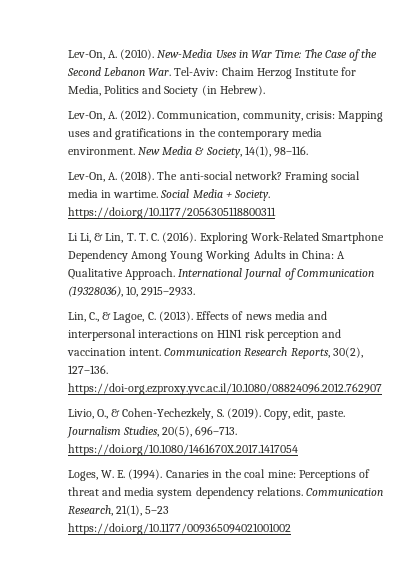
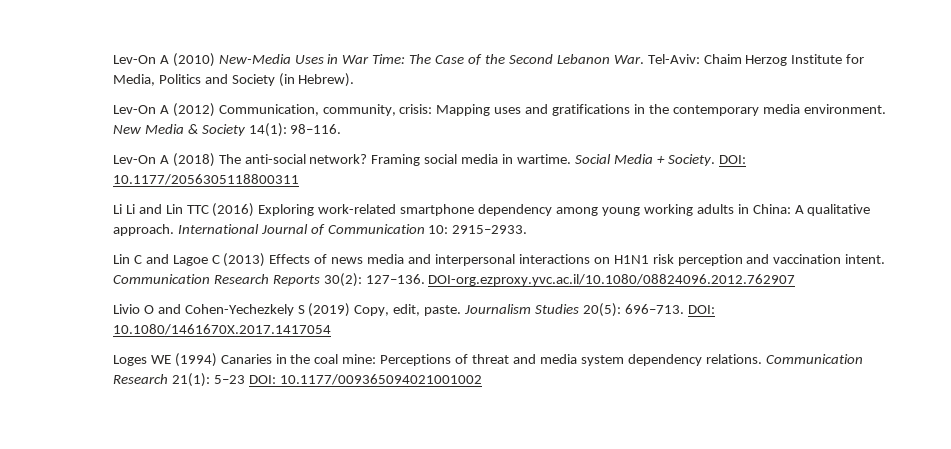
[67,49,155,60] Lev-On, A. (2010). -> [112,53,215,67] Lev-On A (2010)
[67,110,155,121] Lev-On, A. (2012). -> [112,103,215,117] Lev-On A (2012)
[205,146,271,158] Society, 14(1), -> [201,123,287,137] Society 14(1):
[67,171,155,182] Lev-On, A. (2018). -> [112,153,215,167] Lev-On A (2018)
[67,207,276,219] [67,232,385,244] [67,250,286,262] https://doi.org/10.1177/2056305118800311 // Li Li, & Lin, T. T. C. (2016). Exploring Work-Related Smartphone Dependency Among Young Working Adults -> [718,155,746,164] [112,174,299,185] [112,203,734,217] DOI: 10.1177/2056305118800311 // Li Li and Lin TTC (2016) Exploring work-related smartphone dependency among young working adults
[67,268,175,280] Qualitative Approach. -> [807,204,871,216] [112,224,174,236] qualitative approach.
[67,286,138,297] (19328036), 10, -> [428,225,449,234] 10:
[67,311,193,323] Lin, C., & Lagoe, C. (2013). -> [112,253,266,267] Lin C and Lagoe C (2013)
[290,347,363,359] [67,365,108,374] [67,383,382,395] [67,408,345,420] [66,426,238,438] [67,444,298,456] [67,469,163,481] Reports, 30(2), 127–136. https://doi-org.ezproxy.yvc.ac.il/10.1080/08824096.2012.762907 // Livio, O., & Cohen-Yechezkely, S. (2019). Copy, edit, paste. Journalism Studies, 20(5), 696–713. https://doi.org/10.1080/1461670X.2017.1417054 // Loges, W. E. (1994). -> [272,273,796,287] [112,303,715,317] [112,324,331,335] [112,353,217,367] Reports 30(2): 127–136. DOI-org.ezproxy.yvc.ac.il/10.1080/08824096.2012.762907 // Livio O and Cohen-Yechezkely S (2019) Copy, edit, paste. Journalism Studies 20(5): 696–713. DOI: 10.1080/1461670X.2017.1417054 // Loges WE (1994)
[67,505,170,516] [67,523,291,535] Research, 21(1), 5–23 https://doi.org/10.1177/009365094021001002 -> [112,373,482,387] Research 21(1): 5–23 DOI: 10.1177/009365094021001002

